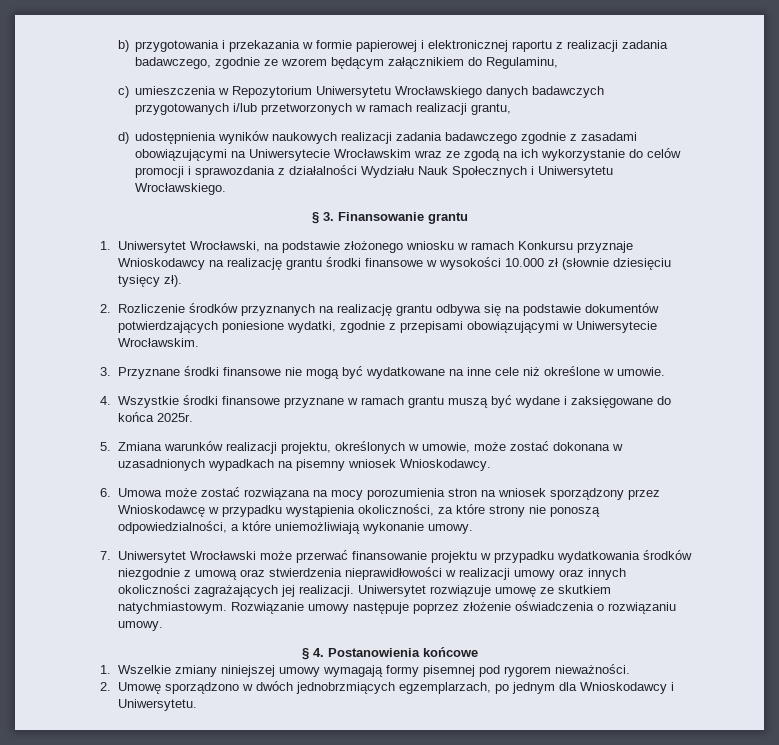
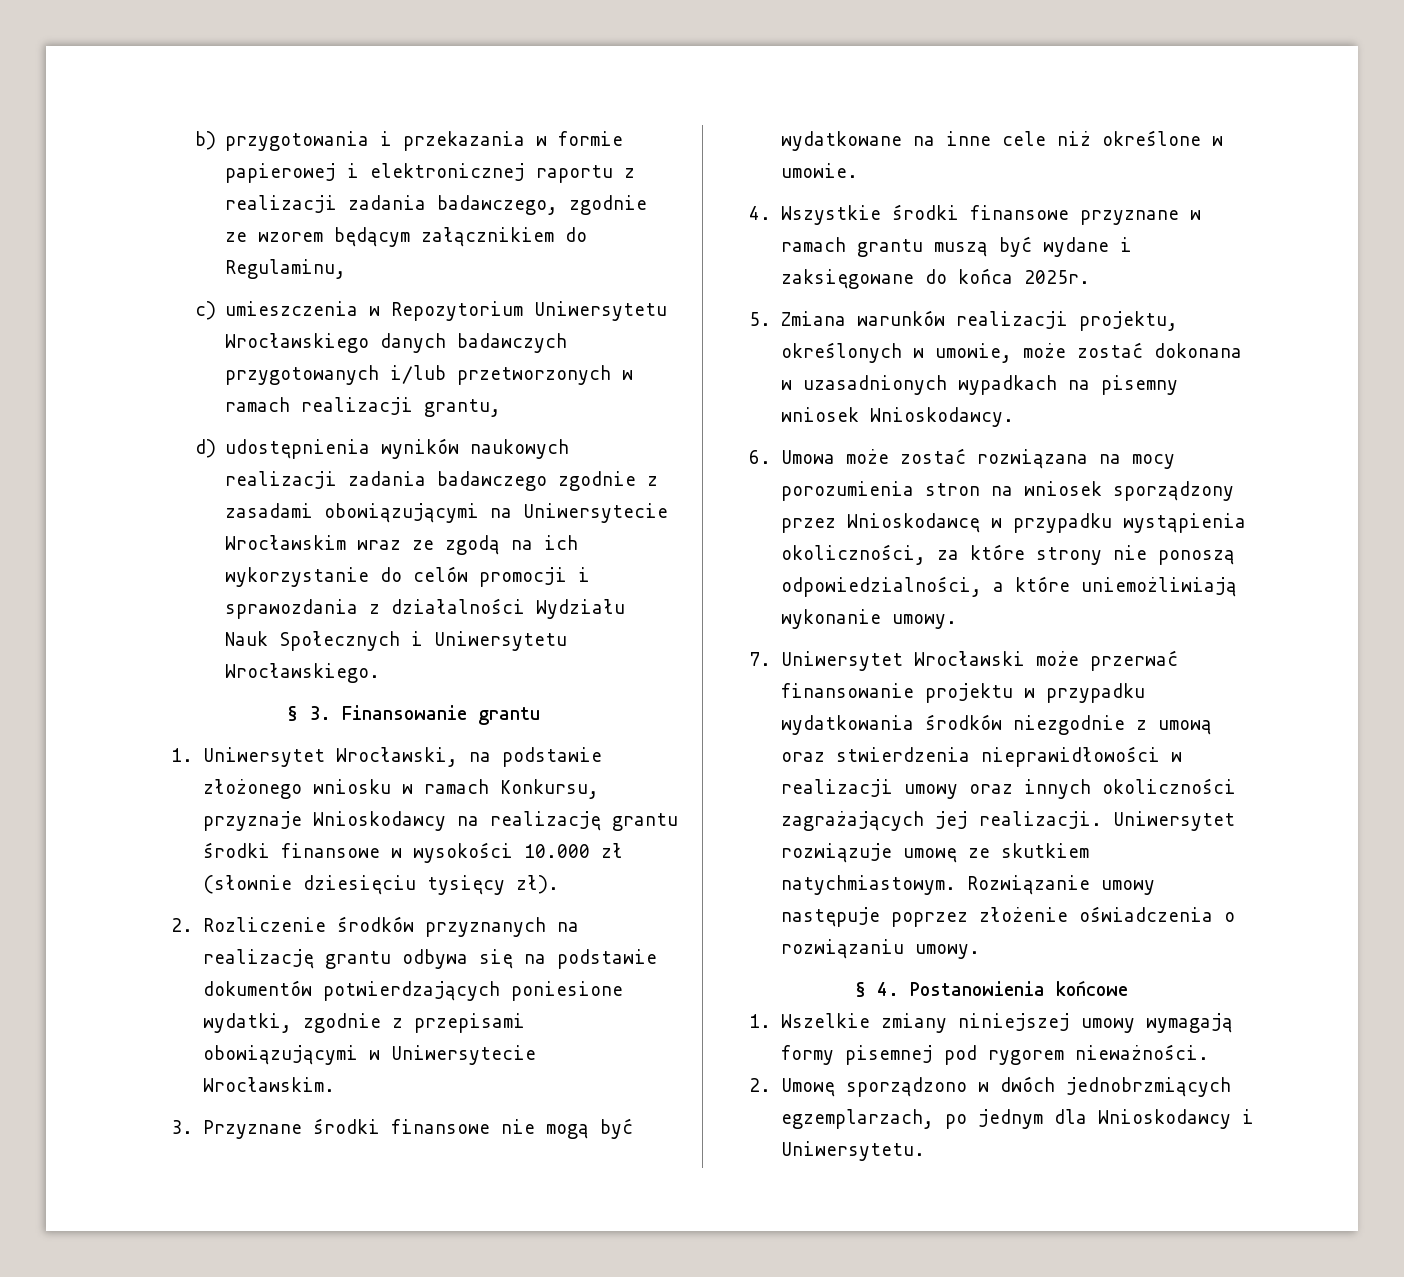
[517,241,573,250] Konkursu -> [499,779,599,799] Konkursu,

